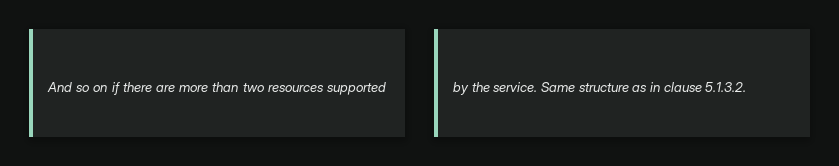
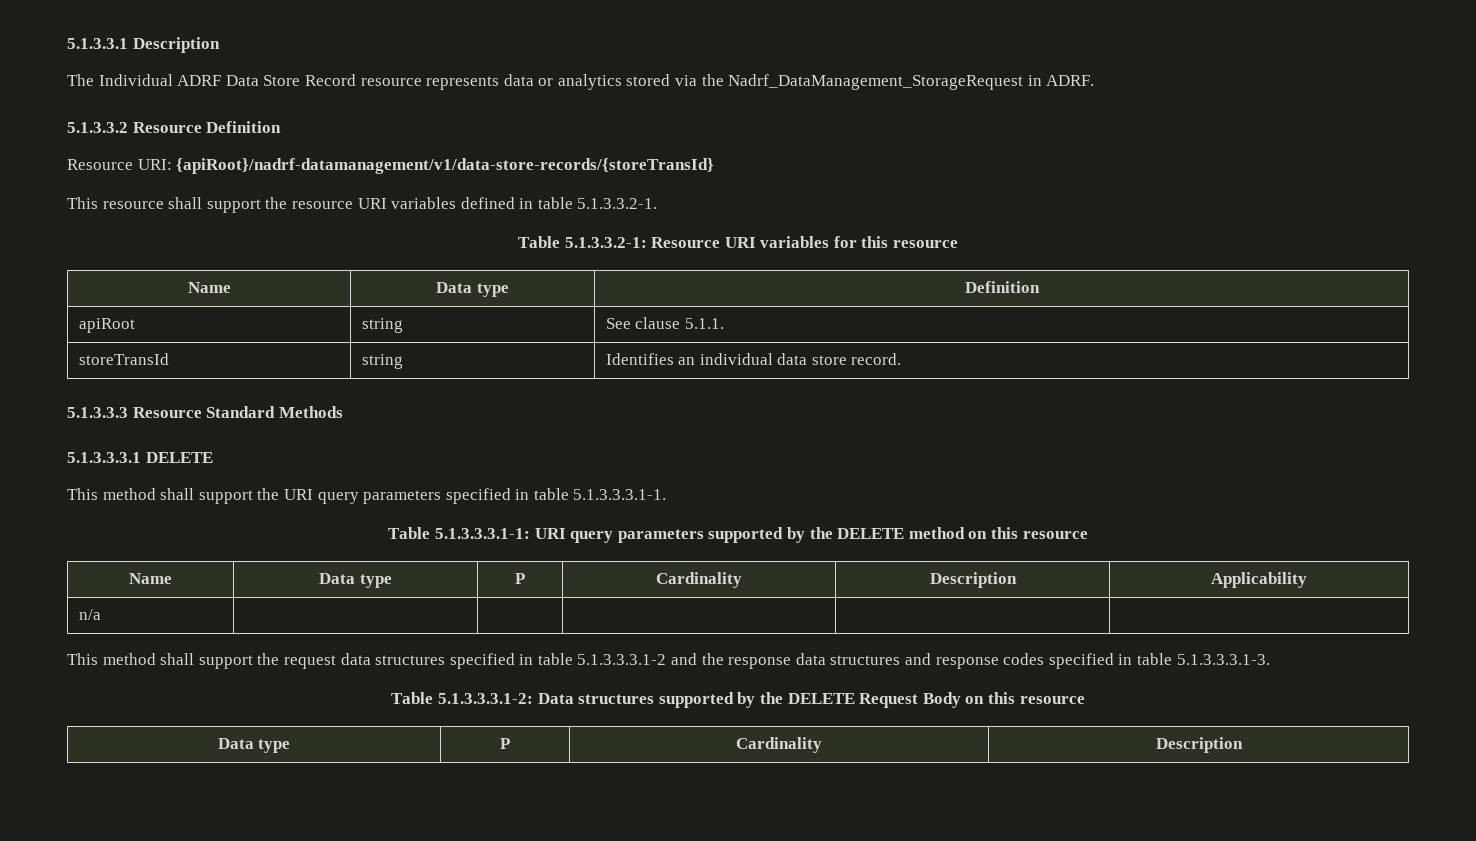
[47,82,747,95] And so on if there are more than two resources supported by the service. Same structure as in clause 5.1.3.2. -> [67,37,220,53] [67,74,1095,90] [67,121,282,133] [67,158,715,174] [67,197,658,213] [517,236,959,248] [187,282,231,293] [436,282,509,297] [964,281,1040,293] [78,318,135,333] [361,318,403,333] [605,317,724,329] [78,353,169,365] [361,354,403,369] [605,353,902,365] [67,406,343,418] [67,452,213,463] [67,488,667,504] [388,527,1088,543] [129,573,172,584] [319,573,392,588] [515,573,525,584] [656,572,742,588] [929,572,1017,588] [1211,572,1307,588] [78,609,101,620] [67,653,1270,669] [391,692,1085,708] [217,738,291,753] [500,738,510,749] [736,737,822,753] [1155,737,1243,753] 5.1.3.3.1 Description // The Individual ADRF Data Store Record resource represents data or analytics stored via the Nadrf_DataManagement_StorageRequest in ADRF. // 5.1.3.3.2 Resource Definition // Resource URI: {apiRoot}/nadrf-datamanagement/v1/data-store-records/{storeTransId} // This resource shall support the resource URI variables defined in table 5.1.3.3.2-1. // Table 5.1.3.3.2-1: Resource URI variables for this resource // Name | Data type | Definition // apiRoot | string | See clause 5.1.1. // storeTransId | string | Identifies an individual data store record. // 5.1.3.3.3 Resource Standard Methods // 5.1.3.3.3.1 DELETE // This method shall support the URI query parameters specified in table 5.1.3.3.3.1-1. // Table 5.1.3.3.3.1-1: URI query parameters supported by the DELETE method on this resource // Name | Data type | P | Cardinality | Description | Applicability // n/a | | | | | // This method shall support the request data structures specified in table 5.1.3.3.3.1-2 and the response data structures and response codes specified in table 5.1.3.3.3.1-3. // Table 5.1.3.3.3.1-2: Data structures supported by the DELETE Request Body on this resource // Data type | P | Cardinality | Description

